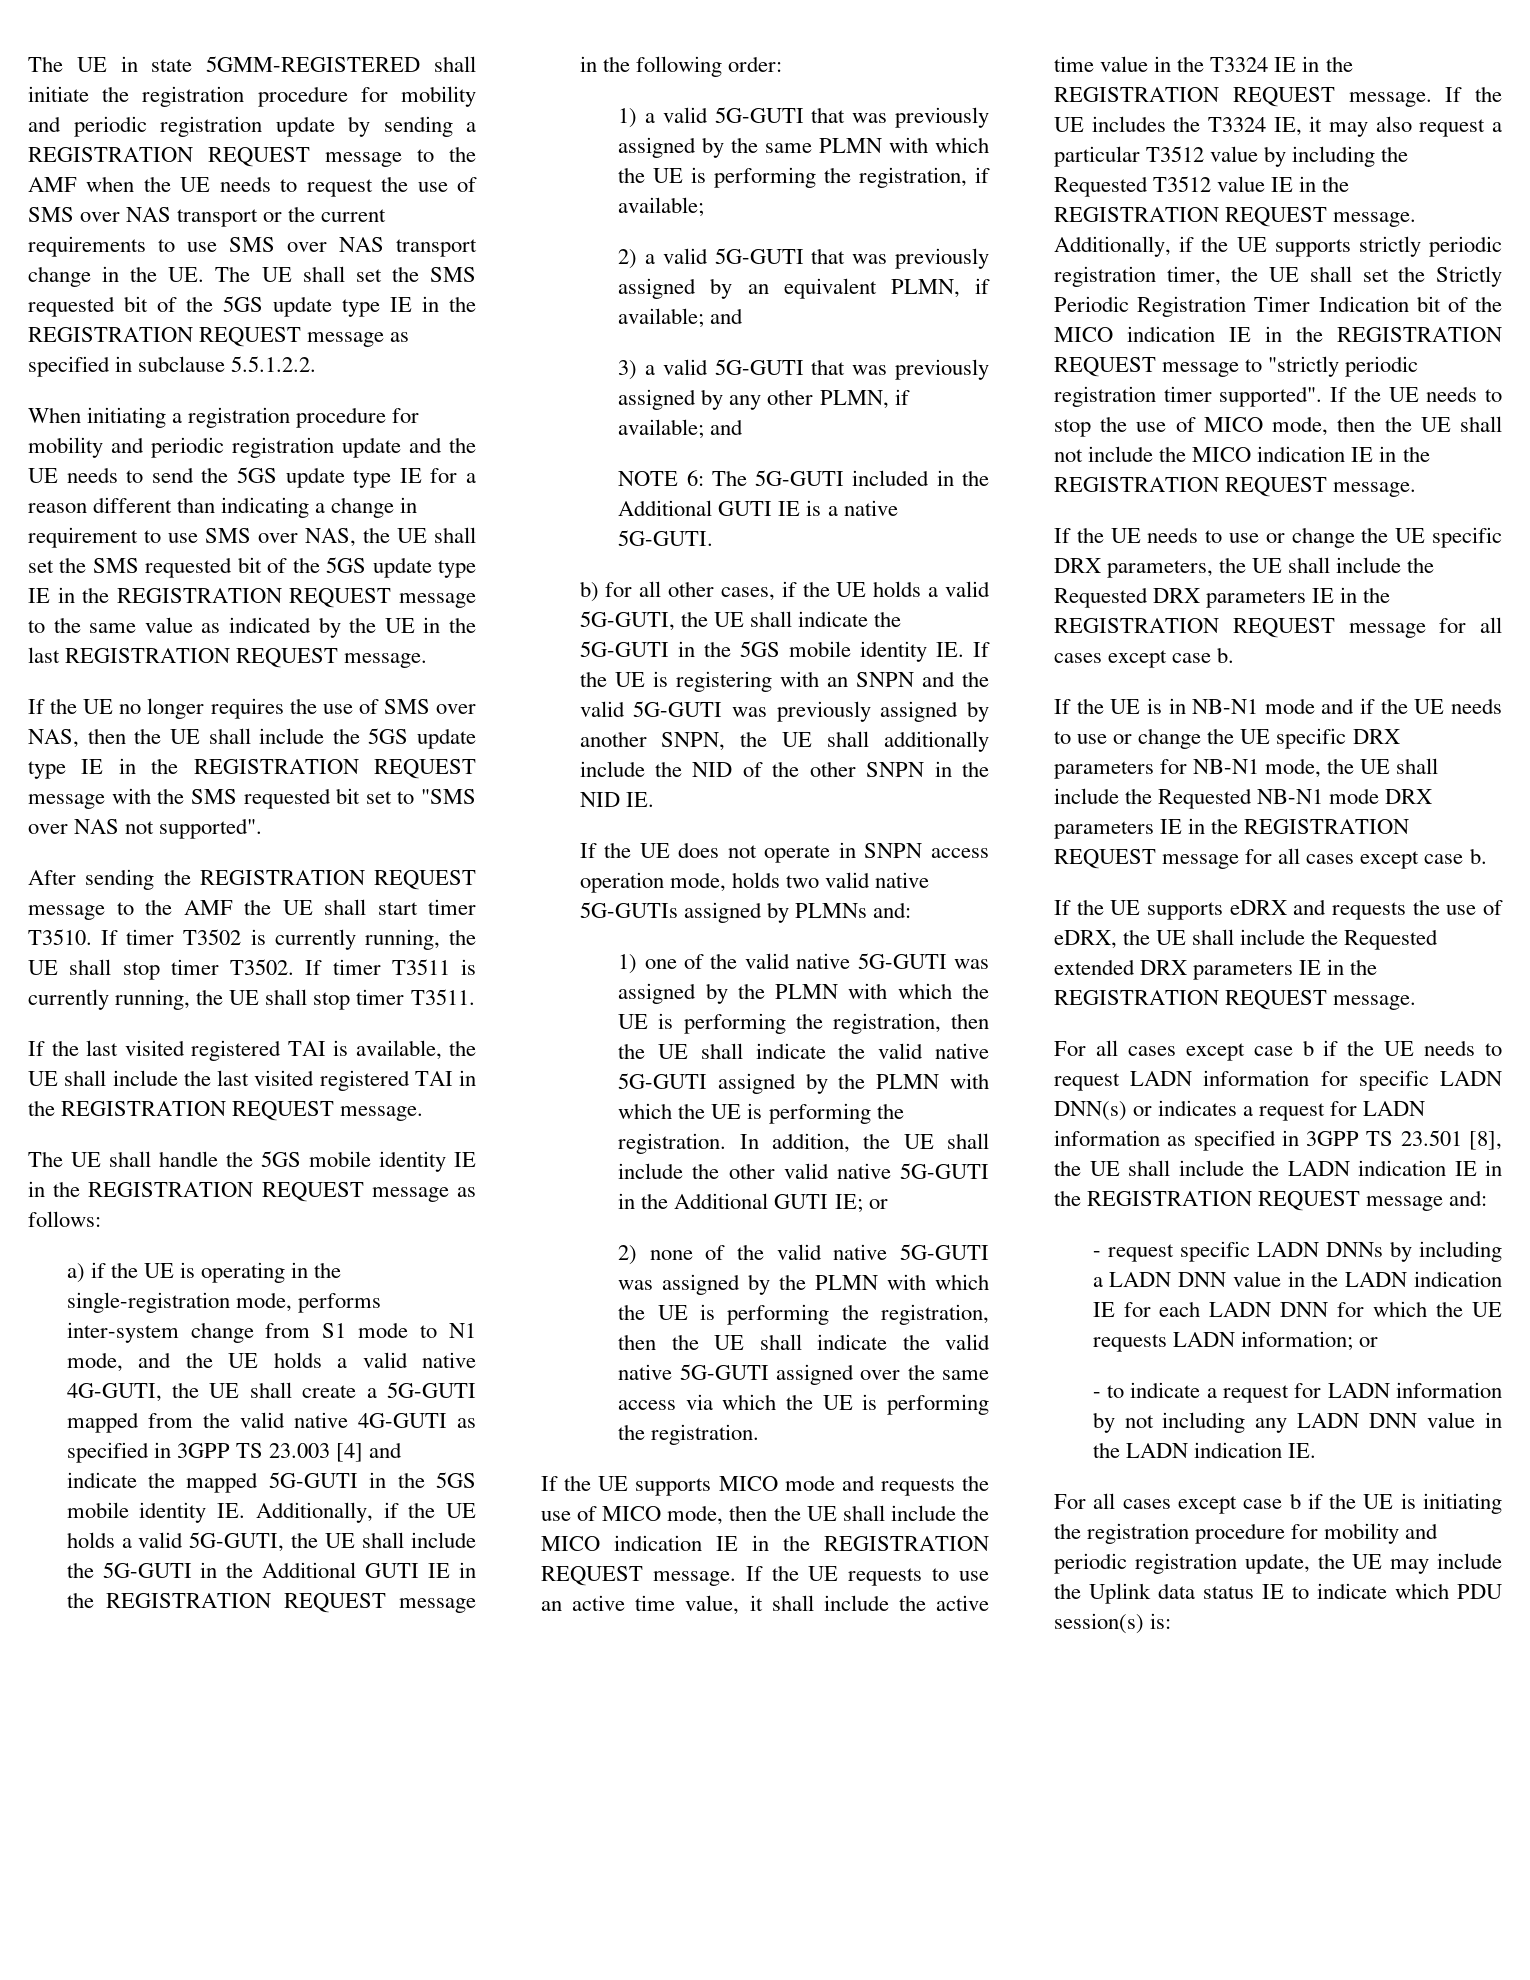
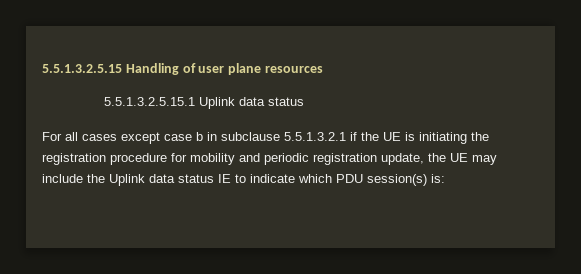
[28,56,476,72] [28,86,476,107] [28,116,476,137] [28,146,476,167] [28,176,478,197] [28,206,387,227] [28,236,477,257] [28,266,476,287] [28,296,476,317] [28,327,410,347] [28,356,317,377] [28,407,420,428] [28,437,476,458] [28,467,477,488] [28,497,418,518] [28,527,476,548] [28,557,477,578] [28,587,477,608] [28,617,477,638] [28,647,428,668] [28,698,477,719] [28,728,476,749] [28,758,476,779] [28,788,476,809] [28,818,263,839] [28,869,476,890] [28,899,476,920] [28,929,476,950] [28,959,476,980] [28,989,475,1010] [28,1040,476,1061] [28,1070,476,1091] [28,1100,424,1121] [28,1151,476,1172] [28,1181,476,1202] [28,1211,101,1227] [66,1262,342,1283] [66,1292,381,1313] [66,1322,477,1343] [66,1352,476,1372] [66,1382,477,1402] [66,1412,477,1433] [66,1442,403,1463] [66,1472,477,1493] [66,1502,476,1523] [66,1532,477,1552] [66,1562,477,1578] [66,1592,477,1613] [579,56,782,77] [618,107,990,128] [618,137,989,158] [618,167,990,188] [618,197,705,217] [618,248,990,269] [618,278,990,299] [618,308,744,328] [618,359,990,380] [618,389,910,410] [618,419,744,439] [618,470,989,486] [618,500,898,516] [618,530,714,546] [579,581,990,602] [579,611,901,631] [579,641,990,662] [579,671,989,692] [579,701,989,722] [579,731,989,752] [579,761,989,777] [579,792,654,807] [579,842,989,863] [579,872,929,893] [579,902,911,923] [618,953,989,974] [618,983,989,1004] [618,1013,989,1034] [618,1043,989,1059] [618,1073,989,1094] [618,1103,904,1124] [618,1133,989,1154] [618,1163,989,1179] [618,1193,888,1213] [618,1244,989,1265] [618,1274,989,1295] [618,1304,989,1325] [618,1334,990,1350] [618,1364,989,1385] [618,1394,989,1415] [618,1424,760,1445] [541,1475,989,1496] [541,1505,989,1525] [541,1535,989,1551] [541,1565,989,1586] [541,1595,989,1615] [1054,56,1353,72] [1054,86,1502,107] [1054,116,1502,137] [1054,146,1409,167] [1054,176,1350,197] [1054,207,1417,227] [1054,236,1502,257] [1054,266,1502,287] [1054,296,1502,317] [1054,326,1502,342] [1054,356,1419,377] [1054,386,1502,407] [1054,416,1502,437] [1054,446,1430,462] [1054,477,1417,497] [1054,527,1502,548] [1054,557,1435,578] [1054,587,1391,608] [1054,617,1502,638] [1054,647,1235,668] [1054,698,1502,714] [1054,728,1400,749] [1054,758,1439,779] [1054,788,1433,809] [1054,818,1410,839] [1054,848,1487,869] [1054,899,1503,920] [1054,929,1439,950] [1054,959,1378,980] [1054,990,1417,1010] [1054,1040,1502,1061] [1054,1070,1502,1091] [1054,1100,1426,1121] [1054,1130,1502,1151] [1054,1160,1502,1176] [1054,1190,1488,1211] [1092,1241,1502,1262] [1092,1271,1502,1287] [1092,1301,1502,1317] [1092,1331,1378,1352] [1092,1382,1502,1403] [1092,1412,1502,1433] [1092,1442,1316,1458] [1054,1493,1301,1514] The UE in state 5GMM-REGISTERED shall initiate the registration procedure for mobility and periodic registration update by sending a REGISTRATION REQUEST message to the AMF when the UE needs to request the use of SMS over NAS transport or the current requirements to use SMS over NAS transport change in the UE. The UE shall set the SMS requested bit of the 5GS update type IE in the REGISTRATION REQUEST message as specified in subclause 5.5.1.2.2. // When initiating a registration procedure for mobility and periodic registration update and the UE needs to send the 5GS update type IE for a reason different than indicating a change in requirement to use SMS over NAS, the UE shall set the SMS requested bit of the 5GS update type IE in the REGISTRATION REQUEST message to the same value as indicated by the UE in the last REGISTRATION REQUEST message. // If the UE no longer requires the use of SMS over NAS, then the UE shall include the 5GS update type IE in the REGISTRATION REQUEST message with the SMS requested bit set to "SMS over NAS not supported". // After sending the REGISTRATION REQUEST message to the AMF the UE shall start timer T3510. If timer T3502 is currently running, the UE shall stop timer T3502. If timer T3511 is currently running, the UE shall stop timer T3511. // If the last visited registered TAI is available, the UE shall include the last visited registered TAI in the REGISTRATION REQUEST message. // The UE shall handle the 5GS mobile identity IE in the REGISTRATION REQUEST message as follows: // a) if the UE is operating in the single-registration mode, performs inter-system change from S1 mode to N1 mode, and the UE holds a valid native 4G-GUTI, the UE shall create a 5G-GUTI mapped from the valid native 4G-GUTI as specified in 3GPP TS 23.003 [4] and indicate the mapped 5G-GUTI in the 5GS mobile identity IE. Additionally, if the UE holds a valid 5G-GUTI, the UE shall include the 5G-GUTI in the Additional GUTI IE in the REGISTRATION REQUEST message in the following order: // 1) a valid 5G-GUTI that was previously assigned by the same PLMN with which the UE is performing the registration, if available; // 2) a valid 5G-GUTI that was previously assigned by an equivalent PLMN, if available; and // 3) a valid 5G-GUTI that was previously assigned by any other PLMN, if available; and // NOTE 6: The 5G-GUTI included in the Additional GUTI IE is a native 5G-GUTI. // b) for all other cases, if the UE holds a valid 5G-GUTI, the UE shall indicate the 5G-GUTI in the 5GS mobile identity IE. If the UE is registering with an SNPN and the valid 5G-GUTI was previously assigned by another SNPN, the UE shall additionally include the NID of the other SNPN in the NID IE. // If the UE does not operate in SNPN access operation mode, holds two valid native 5G-GUTIs assigned by PLMNs and: // 1) one of the valid native 5G-GUTI was assigned by the PLMN with which the UE is performing the registration, then the UE shall indicate the valid native 5G-GUTI assigned by the PLMN with which the UE is performing the registration. In addition, the UE shall include the other valid native 5G-GUTI in the Additional GUTI IE; or // 2) none of the valid native 5G-GUTI was assigned by the PLMN with which the UE is performing the registration, then the UE shall indicate the valid native 5G-GUTI assigned over the same access via which the UE is performing the registration. // If the UE supports MICO mode and requests the use of MICO mode, then the UE shall include the MICO indication IE in the REGISTRATION REQUEST message. If the UE requests to use an active time value, it shall include the active time value in the T3324 IE in the REGISTRATION REQUEST message. If the UE includes the T3324 IE, it may also request a particular T3512 value by including the Requested T3512 value IE in the REGISTRATION REQUEST message. Additionally, if the UE supports strictly periodic registration timer, the UE shall set the Strictly Periodic Registration Timer Indication bit of the MICO indication IE in the REGISTRATION REQUEST message to "strictly periodic registration timer supported". If the UE needs to stop the use of MICO mode, then the UE shall not include the MICO indication IE in the REGISTRATION REQUEST message. // If the UE needs to use or change the UE specific DRX parameters, the UE shall include the Requested DRX parameters IE in the REGISTRATION REQUEST message for all cases except case b. // If the UE is in NB-N1 mode and if the UE needs to use or change the UE specific DRX parameters for NB-N1 mode, the UE shall include the Requested NB-N1 mode DRX parameters IE in the REGISTRATION REQUEST message for all cases except case b. // If the UE supports eDRX and requests the use of eDRX, the UE shall include the Requested extended DRX parameters IE in the REGISTRATION REQUEST message. // For all cases except case b if the UE needs to request LADN information for specific LADN DNN(s) or indicates a request for LADN information as specified in 3GPP TS 23.501 [8], the UE shall include the LADN indication IE in the REGISTRATION REQUEST message and: // - request specific LADN DNNs by including a LADN DNN value in the LADN indication IE for each LADN DNN for which the UE requests LADN information; or // - to indicate a request for LADN information by not including any LADN DNN value in the LADN indication IE. // For all cases except case b -> [42,63,323,75] [103,97,304,109] [42,132,346,144] 5.5.1.3.2.5.15 Handling of user plane resources // 5.5.1.3.2.5.15.1 Uplink data status // For all cases except case b in subclause 5.5.1.3.2.1

